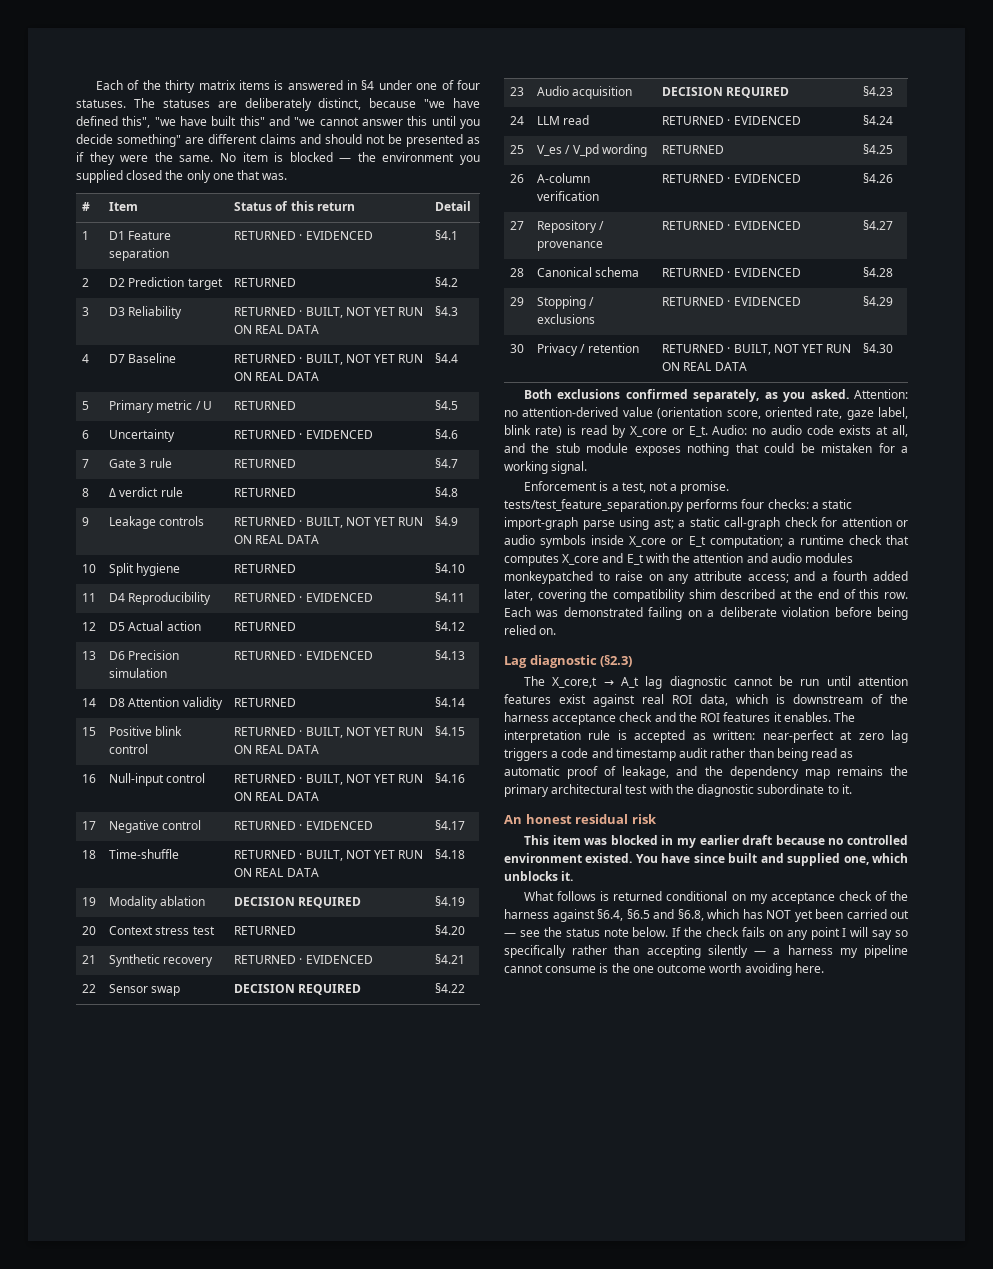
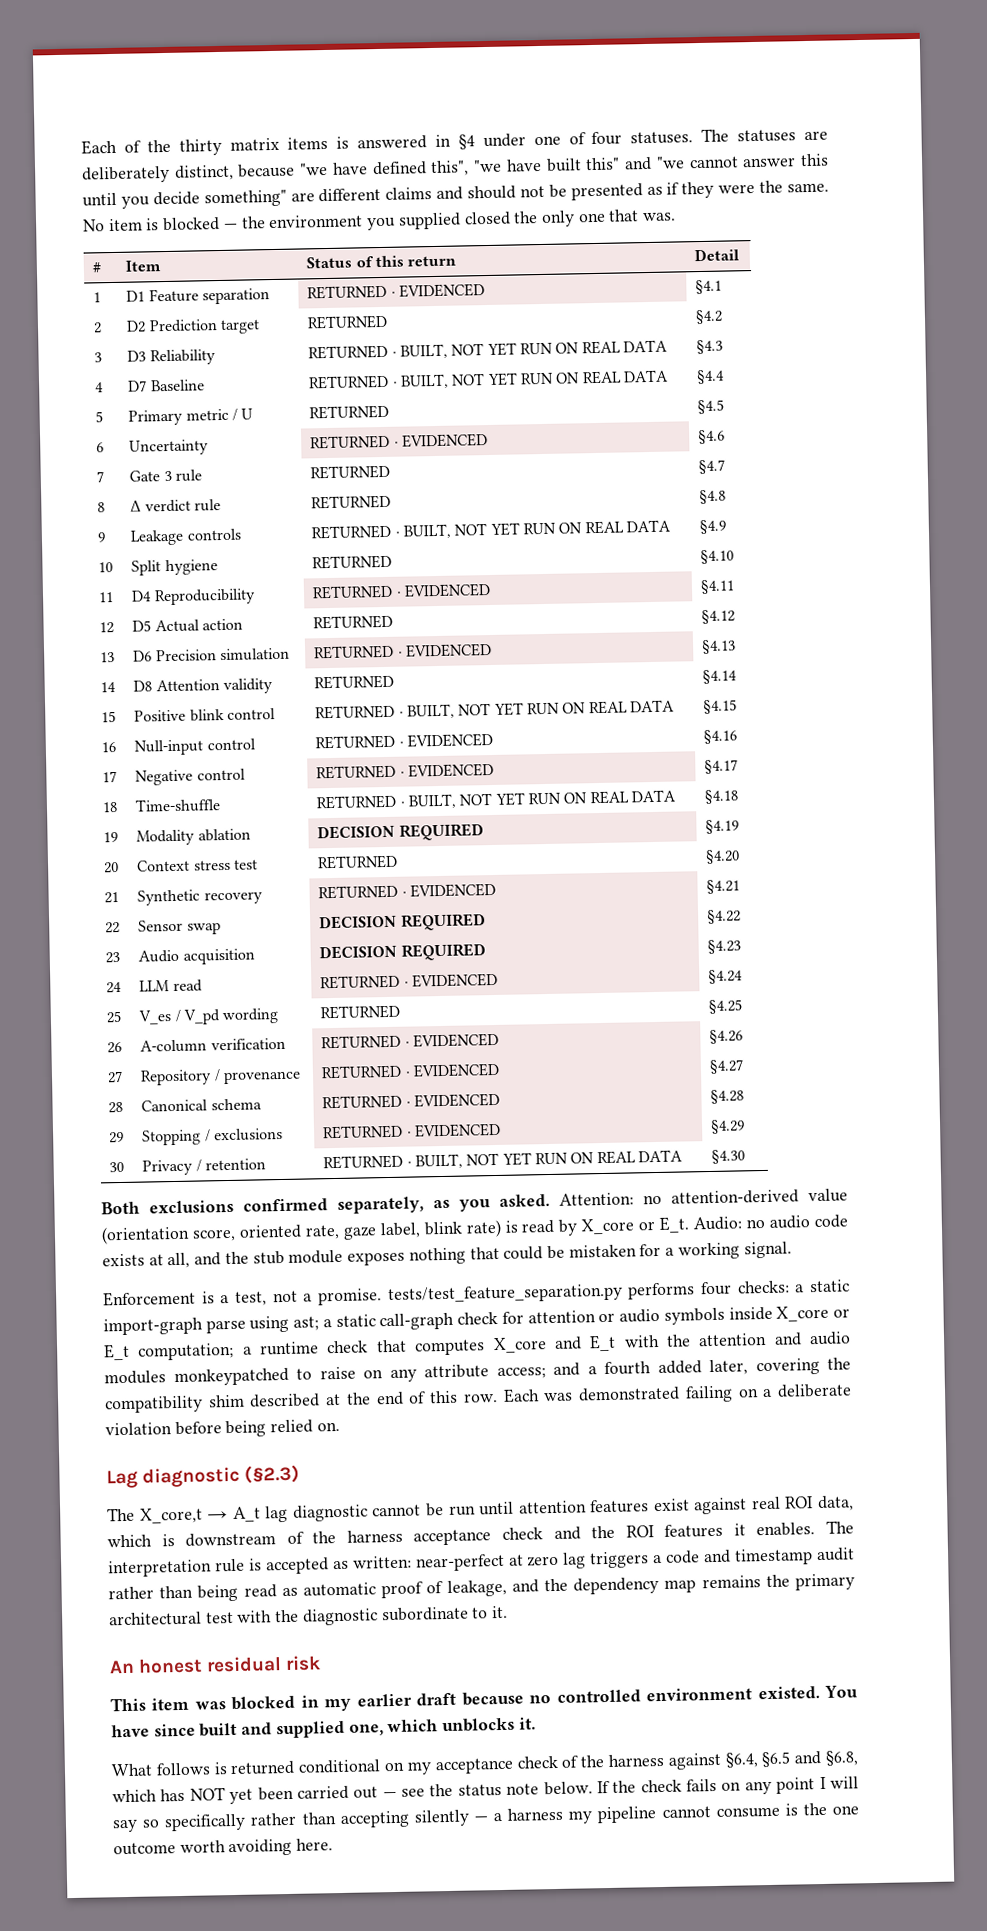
[305,774,424,785] [234,792,319,801] BUILT, NOT YET RUN ON REAL DATA -> [407,732,494,748] EVIDENCED

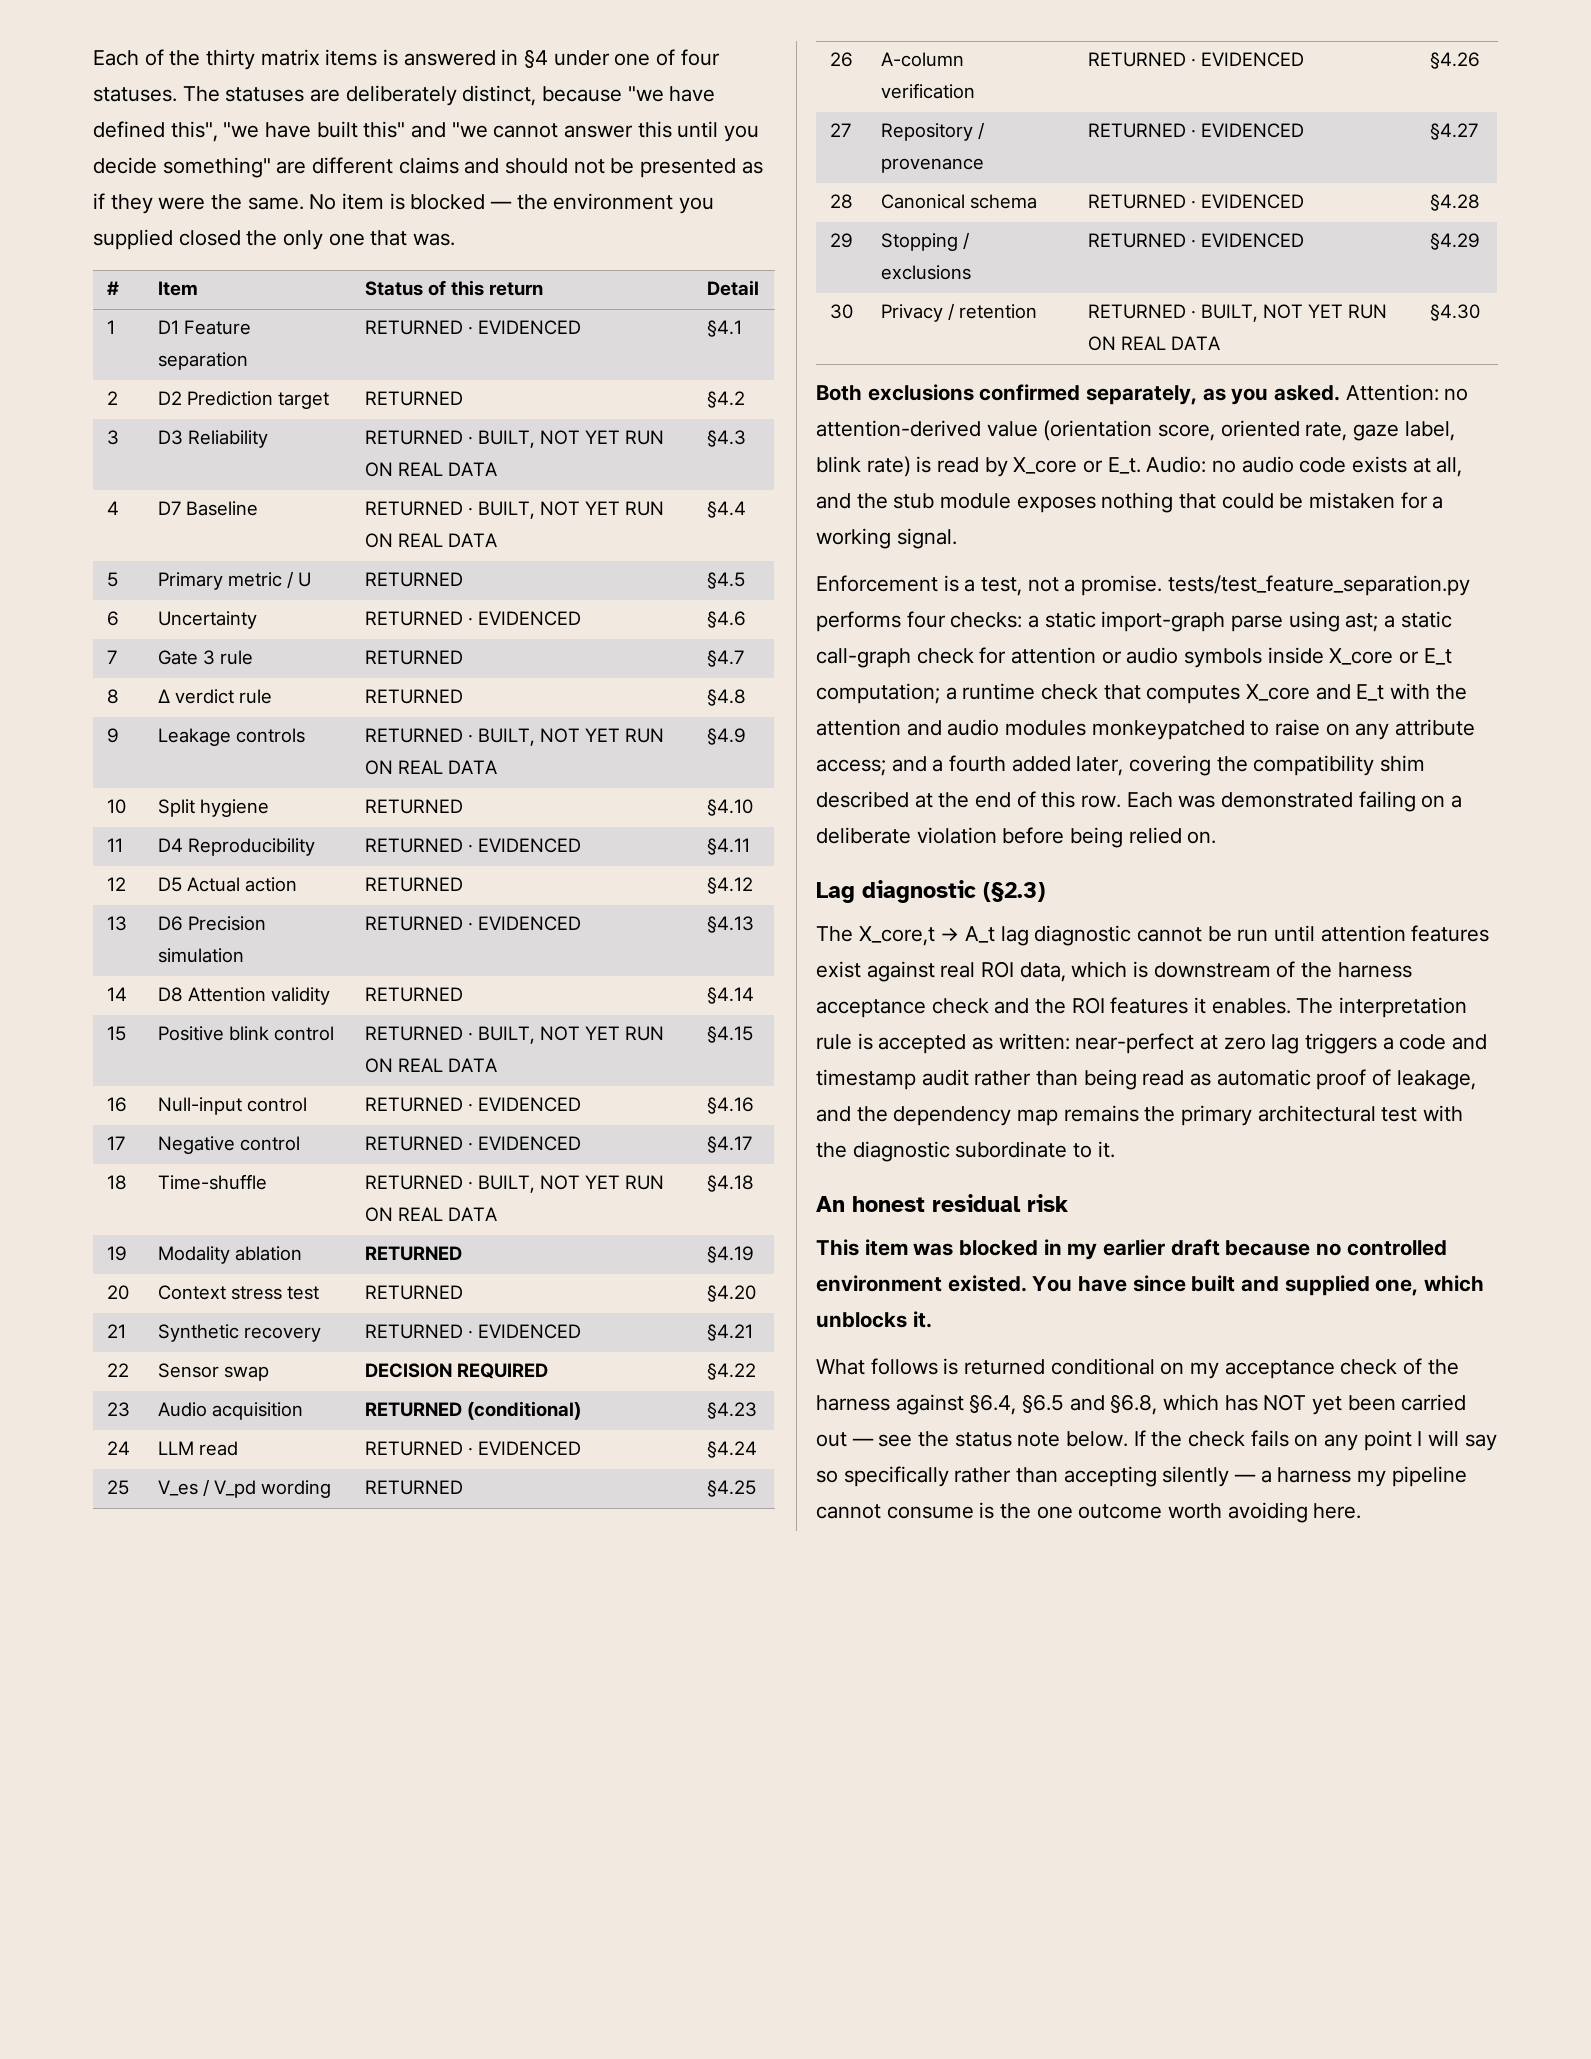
[317,823,484,841] DECISION REQUIRED -> [364,1246,462,1261] RETURNED
[319,943,486,961] DECISION REQUIRED -> [364,1401,581,1420] RETURNED (conditional)

